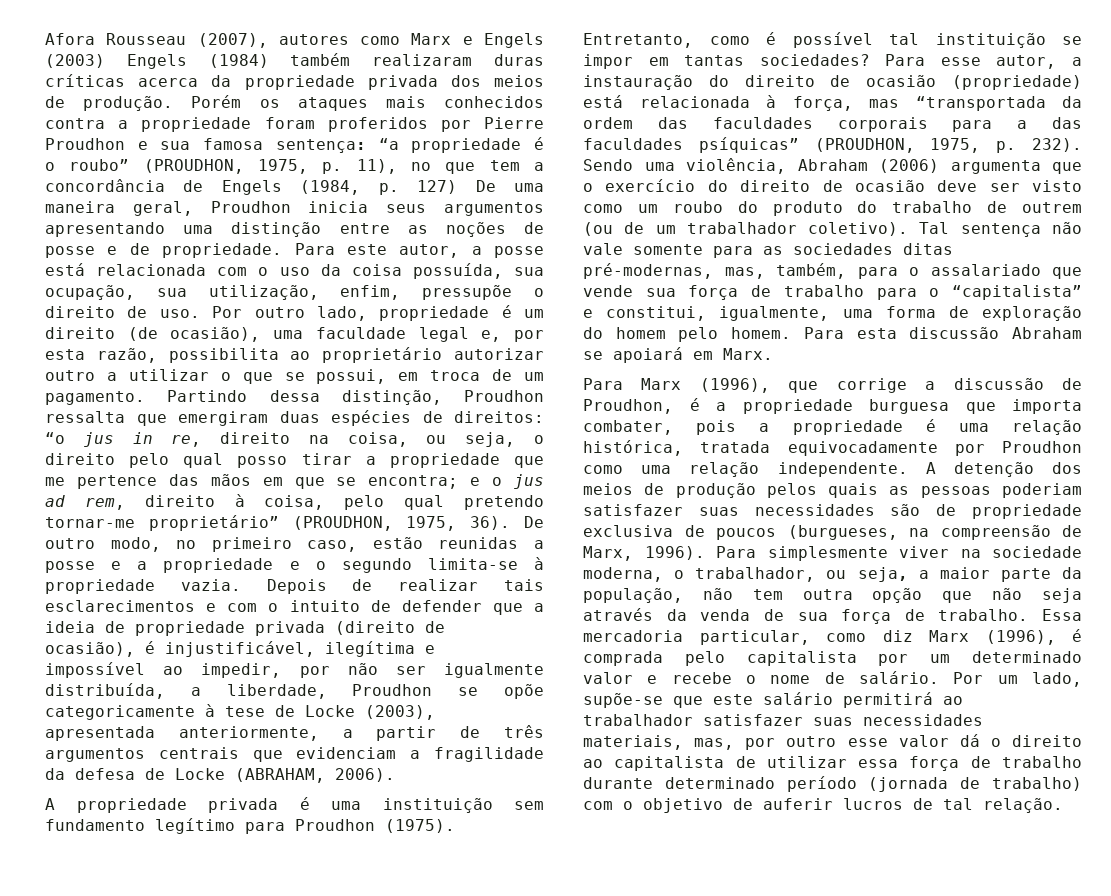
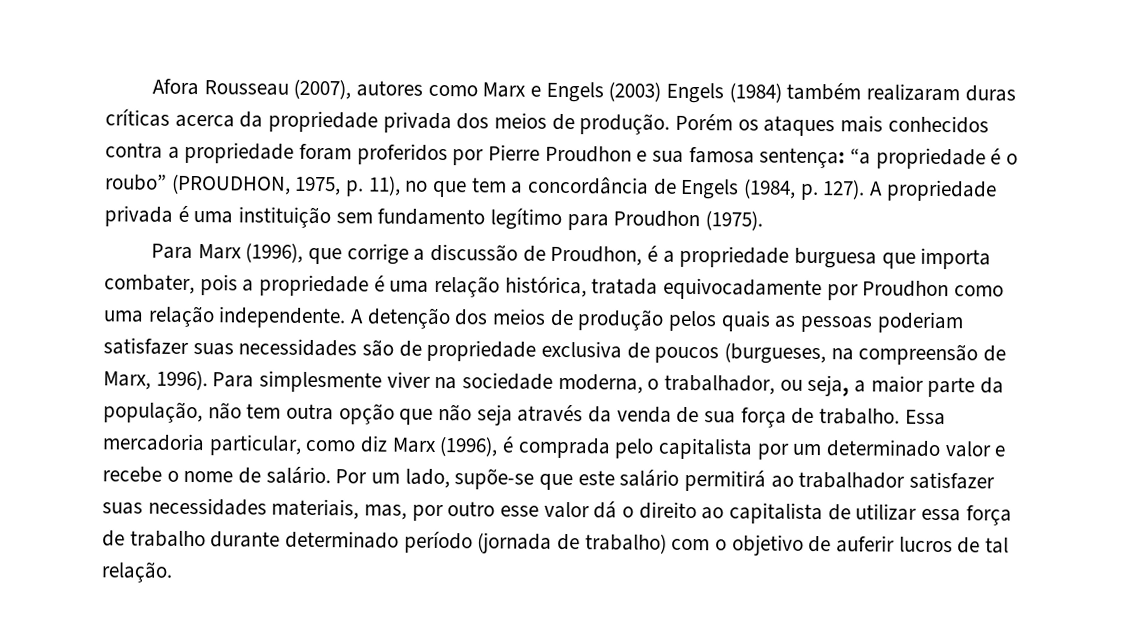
[417,180,545,194] [45,201,544,216] [45,222,544,237] [45,243,544,258] [45,263,544,279] [45,285,544,300] [45,305,544,321] [45,327,544,342] [45,347,544,363] [45,369,544,384] [45,390,544,405] [45,410,544,426] [45,432,544,447] [45,453,544,468] [45,474,544,489] [45,494,544,510] [45,515,544,531] [45,537,544,552] [45,557,544,573] [45,579,544,594] [45,600,544,615] [45,621,445,636] [45,641,435,657] [45,662,544,678] [45,683,544,699] [45,704,435,720] [45,725,544,741] [45,747,544,762] [45,768,395,783] 127) De uma maneira geral, Proudhon inicia seus argumentos apresentando uma distinção entre as noções de posse e de propriedade. Para este autor, a posse está relacionada com o uso da coisa possuída, sua ocupação, sua utilização, enfim, pressupõe o direito de uso. Por outro lado, propriedade é um direito (de ocasião), uma faculdade legal e, por esta razão, possibilita ao proprietário autorizar outro a utilizar o que se possui, em troca de um pagamento. Partindo dessa distinção, Proudhon ressalta que emergiram duas espécies de direitos: “o jus in re, direito na coisa, ou seja, o direito pelo qual posso tirar a propriedade que me pertence das mãos em que se encontra; e o jus ad rem, direito à coisa, pelo qual pretendo tornar-me proprietário” (PROUDHON, 1975, 36). De outro modo, no primeiro caso, estão reunidas a posse e a propriedade e o segundo limita-se à propriedade vazia. Depois de realizar tais esclarecimentos e com o intuito de defender que a ideia de propriedade privada (direito de ocasião), é injustificável, ilegítima e impossível ao impedir, por não ser igualmente distribuída, a liberdade, Proudhon se opõe categoricamente à tese de Locke (2003), apresentada anteriormente, a partir de três argumentos centrais que evidenciam a fragilidade da defesa de Locke (ABRAHAM, 2006). // -> [822,179,866,200] 127).
[583,32,1082,48] [583,54,1082,69] [583,75,1082,90] [583,95,1082,111] [583,117,1082,132] [583,137,1082,153] [583,158,1082,174] [583,179,1082,192] [583,201,1082,216] [583,222,1082,237] [583,243,953,258] [583,263,1082,279] [583,285,1082,300] [583,306,1082,321] [583,327,1082,342] [583,347,773,363] Entretanto, como é possível tal instituição se impor em tantas sociedades? Para esse autor, a instauração do direito de ocasião (propriedade) está relacionada à força, mas “transportada da ordem das faculdades corporais para a das faculdades psíquicas” (PROUDHON, 1975, p. 232). Sendo uma violência, Abraham (2006) argumenta que o exercício do direito de ocasião deve ser visto como um roubo do produto do trabalho de outrem (ou de um trabalhador coletivo). Tal sentença não vale somente para as sociedades ditas pré-modernas, mas, também, para o assalariado que vende sua força de trabalho para o “capitalista” e constitui, igualmente, uma forma de exploração do homem pelo homem. Para esta discussão Abraham se apoiará em Marx. -> (764, 220) none

